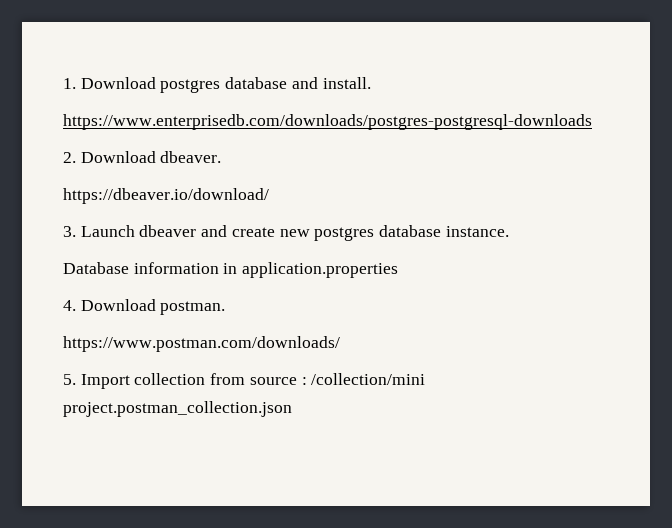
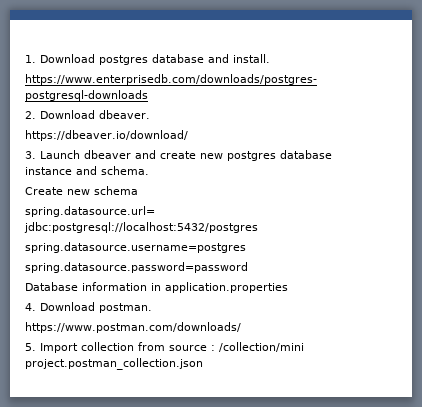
[445,226,509,237] instance. -> [25,166,149,175] [25,186,138,195] [25,206,155,217] [24,222,258,233] [25,242,246,253] [25,262,248,273] instance and schema. // Create new schema // spring.datasource.url= jdbc:postgresql://localhost:5432/postgres // spring.datasource.username=postgres // spring.datasource.password=password

